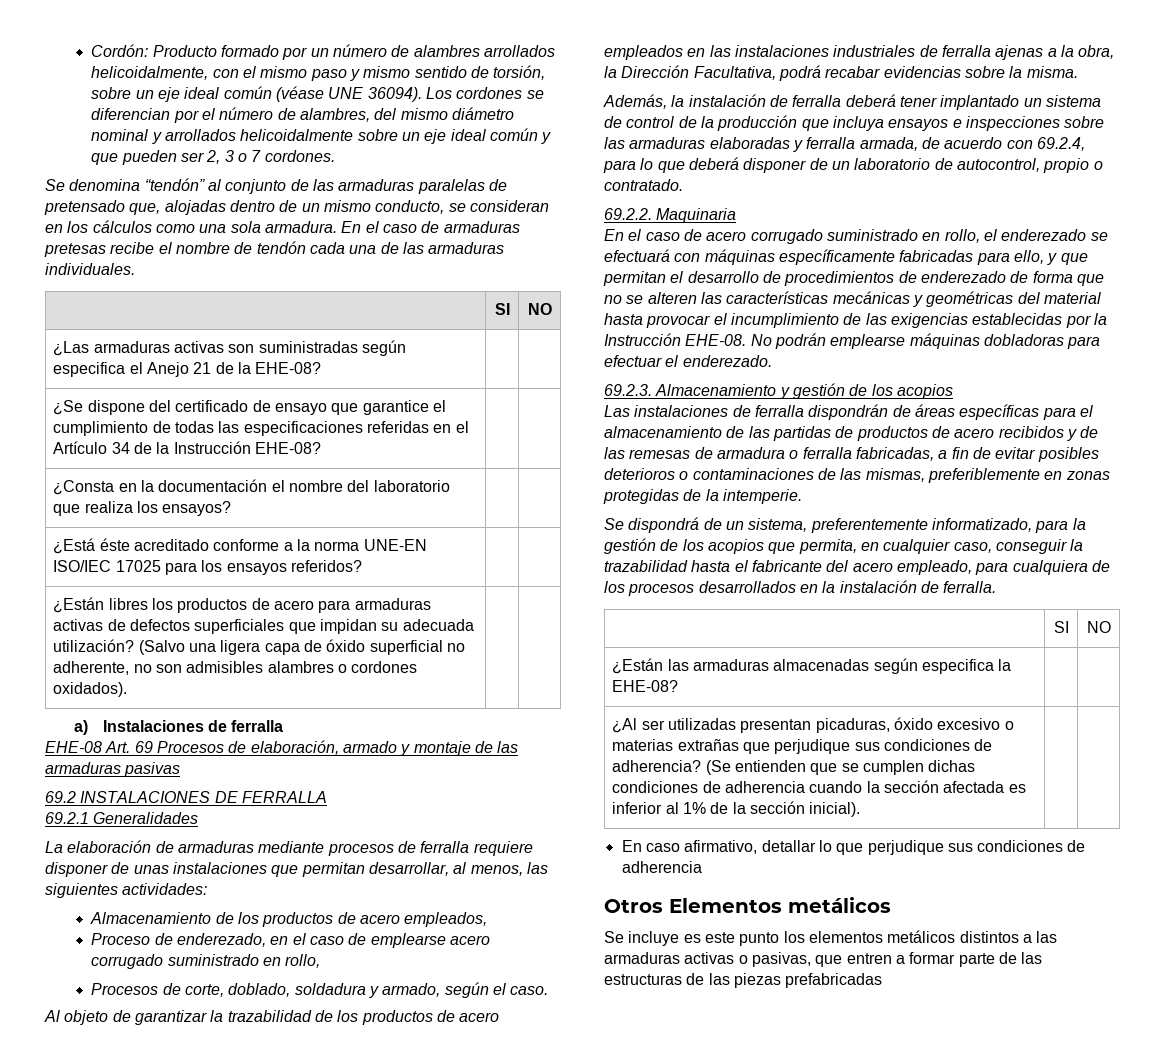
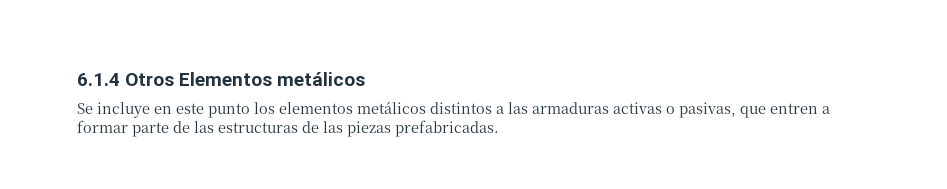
[91,44,555,60] [91,65,546,81] [91,86,544,102] [91,107,514,123] [91,128,552,144] [91,150,335,165] [45,178,507,194] [44,200,549,215] [45,220,520,233] [44,241,505,257] [45,263,135,275] [494,303,510,315] [527,303,552,315] [53,340,406,356] [53,362,322,377] [53,400,446,415] [53,421,469,436] [53,441,321,454] [53,479,450,495] [53,501,232,516] [53,538,427,554] [53,560,362,575] [53,597,431,613] [53,619,474,634] [53,639,465,655] [53,661,418,675] [53,682,128,697] [73,720,284,735] [45,740,519,756] [45,762,181,777] [45,791,327,803] [45,812,199,824] [45,840,533,856] [45,862,548,877] [45,883,208,898] [90,912,488,927] [91,933,490,948] [91,954,321,969] [91,982,549,998] [44,1010,500,1025] [604,45,1115,60] [604,65,1078,81] [603,94,1101,110] [604,115,1105,131] [604,137,1085,152] [603,157,1103,173] [604,179,683,191] [604,208,737,223] [604,229,1108,244] [604,249,1088,265] [603,271,1104,286] [604,291,1101,307] [604,313,1107,328] [604,333,1101,349] [604,355,772,367] [604,383,953,399] [604,404,1093,420] [604,426,1099,441] [604,447,1099,462] [604,468,1110,483] [603,489,802,504] [604,517,1086,533] [604,538,1084,554] [604,560,1110,575] [604,580,997,596] [1053,621,1069,633] [1086,621,1111,633] [612,658,1012,674] [612,680,679,692] [612,717,1014,733] [612,739,993,754] [612,760,976,775] [612,780,1026,793] [612,801,861,817] [621,840,1086,855] [621,861,702,873] Cordón: Producto formado por un número de alambres arrollados helicoidalmente, con el mismo paso y mismo sentido de torsión, sobre un eje ideal común (véase UNE 36094). Los cordones se diferencian por el número de alambres, del mismo diámetro nominal y arrollados helicoidalmente sobre un eje ideal común y que pueden ser 2, 3 o 7 cordones. // Se denomina “tendón” al conjunto de las armaduras paralelas de pretensado que, alojadas dentro de un mismo conducto, se consideran en los cálculos como una sola armadura. En el caso de armaduras pretesas recibe el nombre de tendón cada una de las armaduras individuales. // | SI | NO // ¿Las armaduras activas son suministradas según especifica el Anejo 21 de la EHE-08? | | // ¿Se dispone del certificado de ensayo que garantice el cumplimiento de todas las especificaciones referidas en el Artículo 34 de la Instrucción EHE-08? | | // ¿Consta en la documentación el nombre del laboratorio que realiza los ensayos? | | // ¿Está éste acreditado conforme a la norma UNE-EN ISO/IEC 17025 para los ensayos referidos? | | // ¿Están libres los productos de acero para armaduras activas de defectos superficiales que impidan su adecuada utilización? (Salvo una ligera capa de óxido superficial no adherente, no son admisibles alambres o cordones oxidados). | | // a) Instalaciones de ferralla // EHE-08 Art. 69 Procesos de elaboración, armado y montaje de las armaduras pasivas // 69.2 INSTALACIONES DE FERRALLA // 69.2.1 Generalidades // La elaboración de armaduras mediante procesos de ferralla requiere disponer de unas instalaciones que permitan desarrollar, al menos, las siguientes actividades: // Almacenamiento de los productos de acero empleados, // Proceso de enderezado, en el caso de emplearse acero corrugado suministrado en rollo, // Procesos de corte, doblado, soldadura y armado, según el caso. // Al objeto de garantizar la trazabilidad de los productos de acero empleados en las instalaciones industriales de ferralla ajenas a la obra, la Dirección Facultativa, podrá recabar evidencias sobre la misma. // Además, la instalación de ferralla deberá tener implantado un sistema de control de la producción que incluya ensayos e inspecciones sobre las armaduras elaboradas y ferralla armada, de acuerdo con 69.2.4, para lo que deberá disponer de un laboratorio de autocontrol, propio o contratado. // 69.2.2. Maquinaria // En el caso de acero corrugado suministrado en rollo, el enderezado se efectuará con máquinas específicamente fabricadas para ello, y que permitan el desarrollo de procedimientos de enderezado de forma que no se alteren las características mecánicas y geométricas del material hasta provocar el incumplimiento de las exigencias establecidas por la Instrucción EHE-08. No podrán emplearse máquinas dobladoras para efectuar el enderezado. // 69.2.3. Almacenamiento y gestión de los acopios // Las instalaciones de ferralla dispondrán de áreas específicas para el almacenamiento de las partidas de productos de acero recibidos y de las remesas de armadura o ferralla fabricadas, a fin de evitar posibles deterioros o contaminaciones de las mismas, preferiblemente en zonas protegidas de la intemperie. // Se dispondrá de un sistema, preferentemente informatizado, para la gestión de los acopios que permita, en cualquier caso, conseguir la trazabilidad hasta el fabricante del acero empleado, para cualquiera de los procesos desarrollados en la instalación de ferralla. // | SI | NO // ¿Están las armaduras almacenadas según especifica la EHE-08? | | // ¿Al ser utilizadas presentan picaduras, óxido excesivo o materias extrañas que perjudique sus condiciones de adherencia? (Se entienden que se cumplen dichas condiciones de adherencia cuando la sección afectada es inferior al 1% de la sección inicial). | | // En caso afirmativo, detallar lo que perjudique sus condiciones de adherencia // -> [77,73,120,86] 6.1.4
[683,934,701,943] es -> [154,106,172,114] en
[785,973,883,988] prefabricadas -> [395,120,499,137] prefabricadas.

